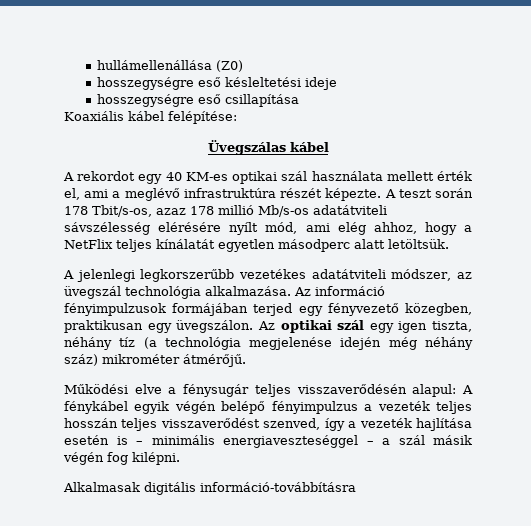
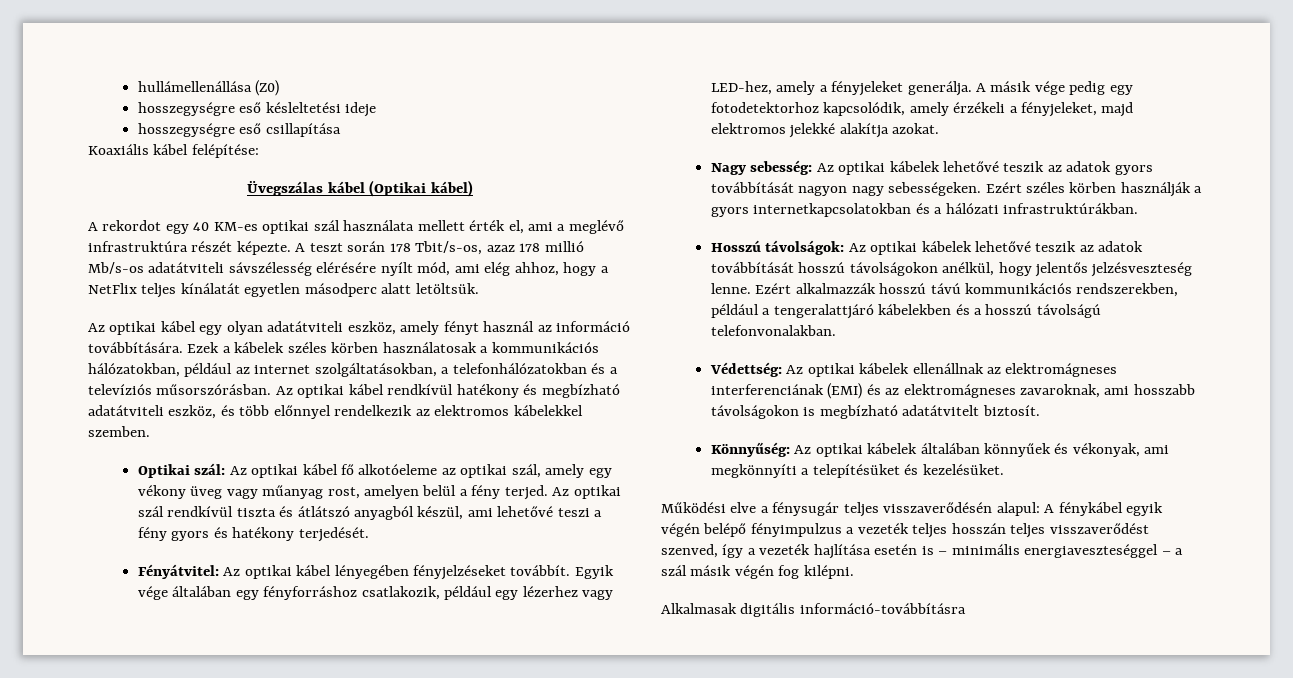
(329, 147) none -> [369,180,473,197] (Optikai kábel)
[63,269,472,282] [64,286,385,299] [64,303,472,316] [64,320,472,333] [64,337,473,350] [64,354,246,367] A jelenlegi legkorszerűbb vezetékes adatátviteli módszer, az üvegszál technológia alkalmazása. Az információ fényimpulzusok formájában terjed egy fényvezető közegben, praktikusan egy üvegszálon. Az optikai szál egy igen tiszta, néhány tíz (a technológia megjelenése idején még néhány száz) mikrométer átmérőjű. -> [88,321,631,335] [88,342,599,353] [88,363,618,377] [88,384,620,398] [88,405,583,419] [88,426,150,437] [137,463,612,478] [137,485,621,500] [137,506,603,520] [137,527,369,542] [137,564,614,580] [137,586,614,600] [710,81,1133,96] [710,102,1134,117] [710,123,940,138] [710,160,1153,175] [710,182,1203,197] [710,203,1139,217] [710,240,1144,255] [710,262,1193,277] [710,283,1179,297] [710,304,1101,319] [710,325,836,336] [709,362,1118,377] [710,383,1195,399] [710,405,1040,419] [710,442,1170,457] [710,464,1004,478] Az optikai kábel egy olyan adatátviteli eszköz, amely fényt használ az információ továbbítására. Ezek a kábelek széles körben használatosak a kommunikációs hálózatokban, például az internet szolgáltatásokban, a telefonhálózatokban és a televíziós műsorszórásban. Az optikai kábel rendkívül hatékony és megbízható adatátviteli eszköz, és több előnnyel rendelkezik az elektromos kábelekkel szemben. // Optikai szál: Az optikai kábel fő alkotóeleme az optikai szál, amely egy vékony üveg vagy műanyag rost, amelyen belül a fény terjed. Az optikai szál rendkívül tiszta és átlátszó anyagból készül, ami lehetővé teszi a fény gyors és hatékony terjedését. // Fényátvitel: Az optikai kábel lényegében fényjelzéseket továbbít. Egyik vége általában egy fényforráshoz csatlakozik, például egy lézerhez vagy LED-hez, amely a fényjeleket generálja. A másik vége pedig egy fotodetektorhoz kapcsolódik, amely érzékeli a fényjeleket, majd elektromos jelekké alakítja azokat. // Nagy sebesség: Az optikai kábelek lehetővé teszik az adatok gyors továbbítását nagyon nagy sebességeken. Ezért széles körben használják a gyors internetkapcsolatokban és a hálózati infrastruktúrákban. // Hosszú távolságok: Az optikai kábelek lehetővé teszik az adatok továbbítását hosszú távolságokon anélkül, hogy jelentős jelzésveszteség lenne. Ezért alkalmazzák hosszú távú kommunikációs rendszerekben, például a tengeralattjáró kábelekben és a hosszú távolságú telefonvonalakban. // Védettség: Az optikai kábelek ellenállnak az elektromágneses interferenciának (EMI) és az elektromágneses zavaroknak, ami hosszabb távolságokon is megbízható adatátvitelt biztosít. // Könnyűség: Az optikai kábelek általában könnyűek és vékonyak, ami megkönnyíti a telepítésüket és kezelésüket.

